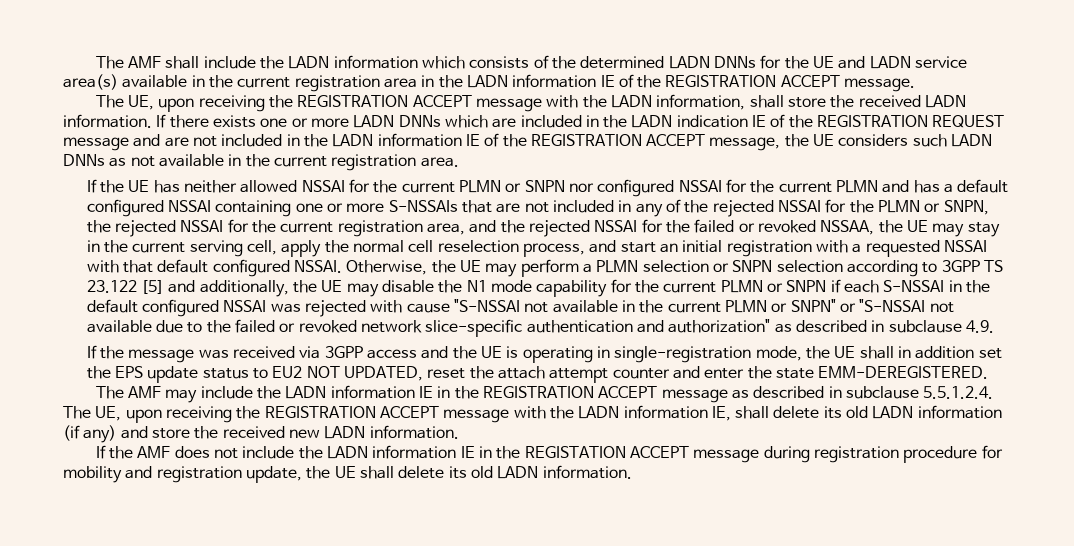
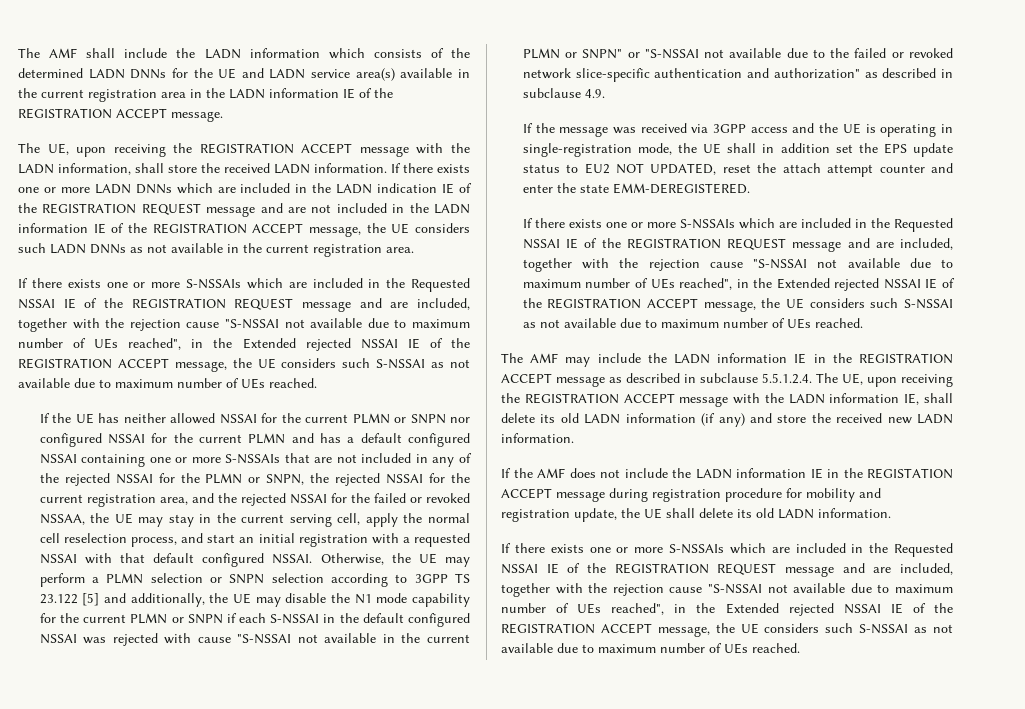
(459, 162) none -> [18,278,470,292] [18,298,471,312] [18,318,471,332] [18,338,470,351] [18,358,471,372] [18,378,317,389] // If there exists one or more S-NSSAIs which are included in the Requested NSSAI IE of the REGISTRATION REQUEST message and are included, together with the rejection cause "S-NSSAI not available due to maximum number of UEs reached", in the Extended rejected NSSAI IE of the REGISTRATION ACCEPT message, the UE considers such S-NSSAI as not available due to maximum number of UEs reached.
(989, 372) none -> [522,218,954,232] [522,238,953,252] [522,258,953,272] [522,278,955,291] [522,298,953,312] [522,318,863,329] // If there exists one or more S-NSSAIs which are included in the Requested NSSAI IE of the REGISTRATION REQUEST message and are included, together with the rejection cause "S-NSSAI not available due to maximum number of UEs reached", in the Extended rejected NSSAI IE of the REGISTRATION ACCEPT message, the UE considers such S-NSSAI as not available due to maximum number of UEs reached.
(632, 472) none -> [501,543,953,557] [501,563,954,577] [501,583,954,597] [501,603,953,616] [501,623,954,637] [501,643,800,654] // If there exists one or more S-NSSAIs which are included in the Requested NSSAI IE of the REGISTRATION REQUEST message and are included, together with the rejection cause "S-NSSAI not available due to maximum number of UEs reached", in the Extended rejected NSSAI IE of the REGISTRATION ACCEPT message, the UE considers such S-NSSAI as not available due to maximum number of UEs reached.

